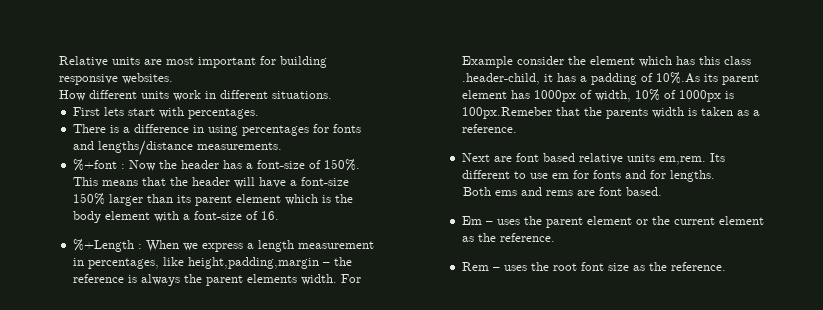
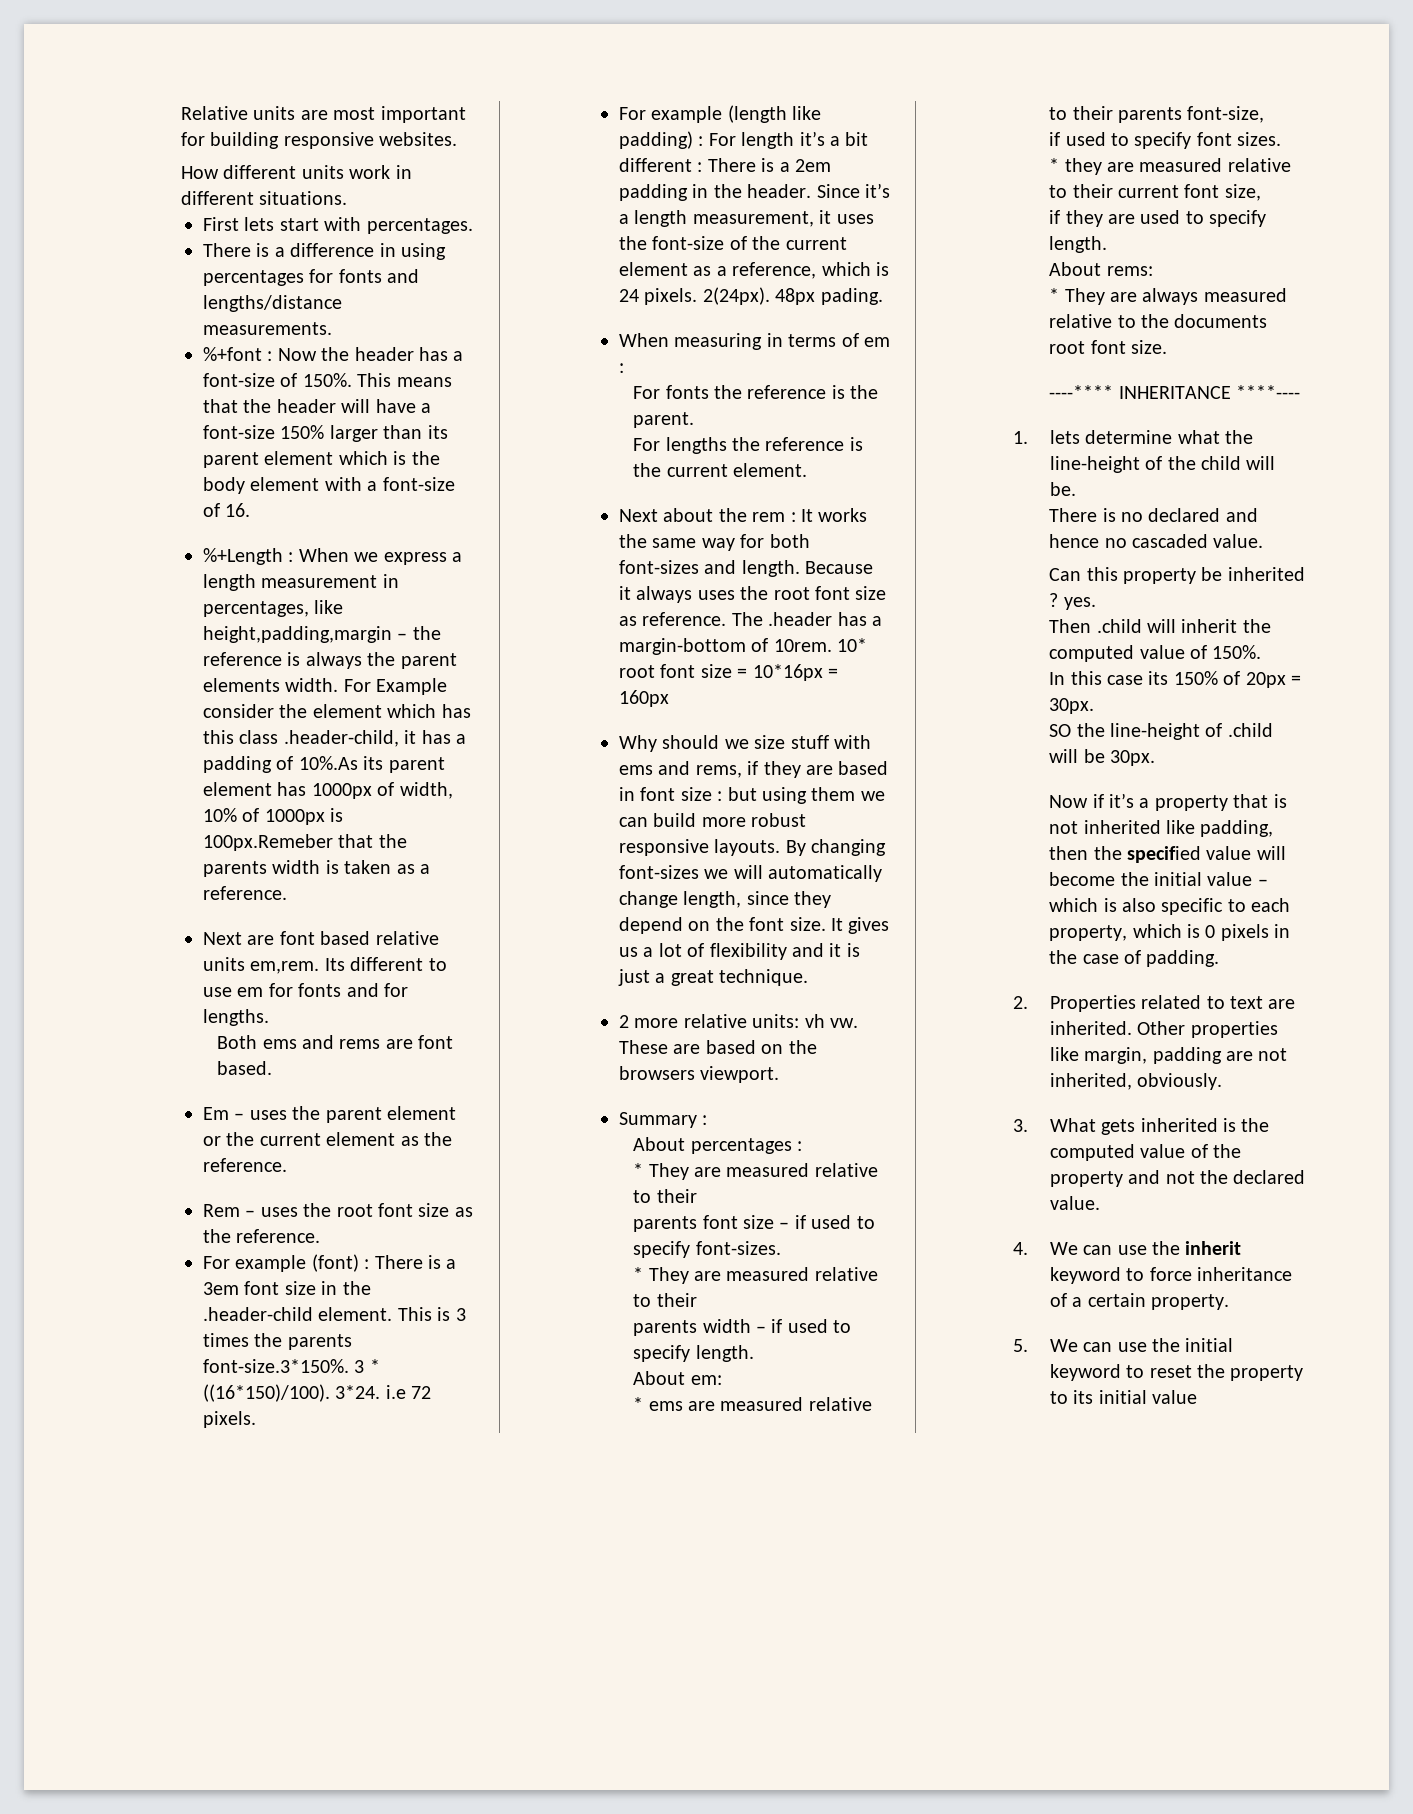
(727, 266) none -> [202,1254,457,1272] [202,1281,371,1295] [202,1307,466,1321] [202,1333,352,1350] [202,1359,380,1373] [202,1384,432,1402] [202,1411,256,1428] [618,105,822,123] [618,131,869,149] [618,158,831,172] [618,183,890,201] [618,210,874,227] [618,236,847,250] [618,262,889,279] [618,287,883,305] [618,333,890,350] [618,363,624,373] [633,385,879,399] [633,412,695,428] [633,437,863,454] [633,463,807,477] [618,508,868,522] [618,534,810,551] [618,560,874,577] [618,586,887,603] [618,612,882,626] [618,638,868,655] [618,664,838,681] [618,690,669,707] [618,735,871,752] [618,761,889,778] [618,787,885,804] [618,813,807,827] [618,839,887,856] [618,865,883,882] [618,891,832,908] [618,917,890,934] [618,943,860,960] [617,969,809,986] [618,1014,858,1028] [618,1040,817,1054] [618,1066,780,1083] [618,1112,708,1128] [633,1137,802,1154] [633,1163,878,1180] [633,1189,697,1203] [633,1215,875,1232] [633,1241,781,1258] [633,1267,878,1284] [633,1293,697,1307] [633,1319,852,1336] [633,1345,754,1362] [633,1371,722,1385] [633,1397,872,1411] [1049,106,1265,123] [1049,132,1282,149] [1049,158,1291,175] [1049,184,1261,201] [1049,210,1267,227] [1049,236,1108,253] [1049,262,1153,276] [1049,288,1287,305] [1049,314,1268,328] [1049,340,1167,354] [1049,385,1300,399] [1012,430,1254,444] [1049,456,1276,473] [1049,482,1076,496] [1049,508,1258,522] [1049,534,1264,548] [1049,567,1305,584] [1049,593,1096,610] [1049,619,1271,633] [1049,645,1262,662] [1049,671,1301,688] [1049,698,1095,714] [1049,723,1273,740] [1049,749,1155,766] [1049,793,1287,811] [1049,820,1274,837] [1049,846,1286,863] [1049,872,1268,886] [1049,898,1291,915] [1049,924,1291,941] [1049,950,1220,967] [1012,995,1296,1012] [1049,1021,1278,1038] [1049,1047,1288,1064] [1049,1073,1223,1090] [1012,1118,1270,1135] [1049,1144,1242,1161] [1049,1170,1306,1187] [1049,1196,1100,1210] [1012,1241,1242,1255] [1049,1267,1293,1284] [1049,1293,1230,1310] [1012,1338,1234,1352] [1049,1364,1304,1381] [1049,1390,1198,1404] // For example (font) : There is a 3em font size in the .header-child element. This is 3 times the parents font-size.3*150%. 3 * ((16*150)/100). 3*24. i.e 72 pixels. // For example (length like padding) : For length it’s a bit different : There is a 2em padding in the header. Since it’s a length measurement, it uses the font-size of the current element as a reference, which is 24 pixels. 2(24px). 48px pading. // When measuring in terms of em : // For fonts the reference is the parent. // For lengths the reference is the current element. // Next about the rem : It works the same way for both font-sizes and length. Because it always uses the root font size as reference. The .header has a margin-bottom of 10rem. 10* root font size = 10*16px = 160px // Why should we size stuff with ems and rems, if they are based in font size : but using them we can build more robust responsive layouts. By changing font-sizes we will automatically change length, since they depend on the font size. It gives us a lot of flexibility and it is just a great technique. // 2 more relative units: vh vw. These are based on the browsers viewport. // Summary : // About percentages : // * They are measured relative to their // parents font size – if used to specify font-sizes. // * They are measured relative to their // parents width – if used to specify length. // About em: // * ems are measured relative to their parents font-size, // if used to specify font sizes. // * they are measured relative to their current font size, // if they are used to specify length. // About rems: // * They are always measured relative to the documents root font size. // ----**** INHERITANCE ****---- // 1. lets determine what the line-height of the child will be. // There is no declared and hence no cascaded value. // Can this property be inherited ? yes. // Then .child will inherit the computed value of 150%. // In this case its 150% of 20px = 30px. // SO the line-height of .child will be 30px. // Now if it’s a property that is not inherited like padding, then the specified value will become the initial value – which is also specific to each property, which is 0 pixels in the case of padding. // 2. Properties related to text are inherited. Other properties like margin, padding are not inherited, obviously. // 3. What gets inherited is the computed value of the property and not the declared value. // 4. We can use the inherit keyword to force inheritance of a certain property. // 5. We can use the initial keyword to reset the property to its initial value

